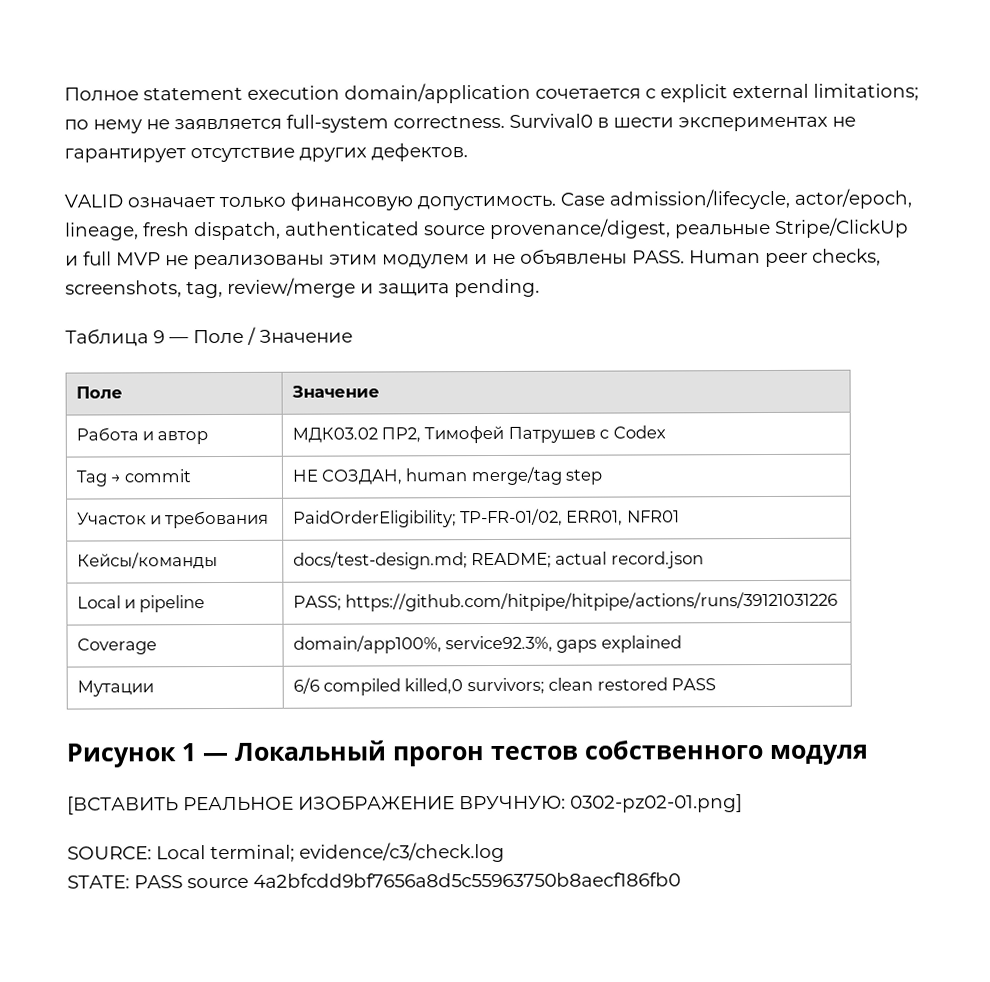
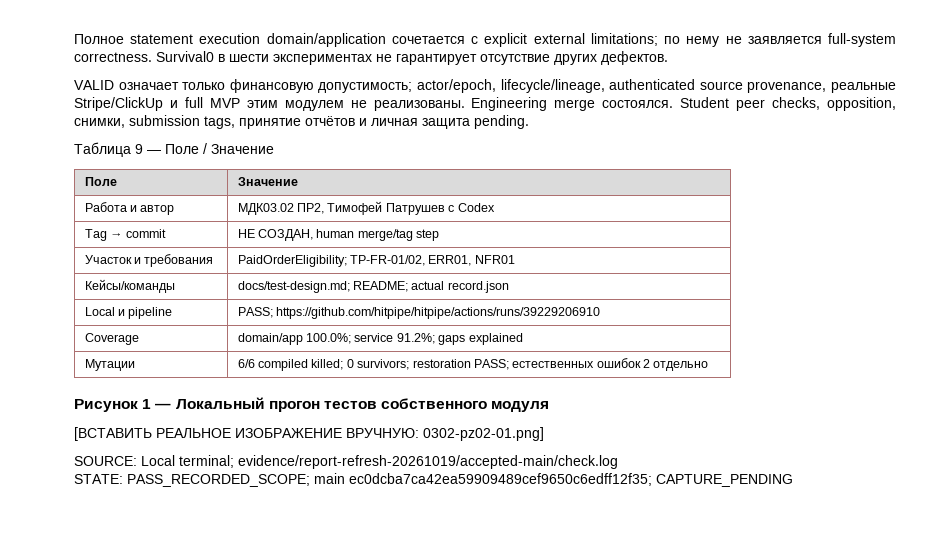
[417,188,912,211] [65,221,281,241] допустимость. Case admission/lifecycle, actor/epoch, lineage, fresh dispatch, -> [318,79,605,93] допустимость; actor/epoch, lifecycle/lineage,
[490,218,671,240] provenance/digest, -> [747,81,827,93] provenance,
[165,248,881,270] [65,277,374,299] не реализованы этим модулем и не объявлены PASS. Human peer checks, screenshots, tag, review/merge и -> [246,97,897,111] [74,115,418,129] этим модулем не реализованы. Engineering merge состоялся. Student peer checks, opposition, снимки, submission tags, принятие отчётов и личная
[344,591,838,612] https://github.com/hitpipe/hitpipe/actions/runs/39121031226 -> [276,307,601,319] https://github.com/hitpipe/hitpipe/actions/runs/39229206910
[292,635,553,654] domain/app100%, service92.3%, -> [237,333,435,345] domain/app 100.0%; service 91.2%;
[404,677,717,695] killed,0 survivors; clean restored PASS -> [311,358,709,371] killed; 0 survivors; restoration PASS; естественных ошибок 2 отдельно
[299,841,505,863] evidence/c3/check.log -> [238,455,618,469] evidence/report-refresh-20261019/accepted-main/check.log
[134,872,681,889] PASS source 4a2bfcdd9bf7656a8d5c55963750b8aecf186fb0 -> [127,473,793,487] PASS_RECORDED_SCOPE; main ec0dcba7ca42ea59909489cef9650c6edff12f35; CAPTURE_PENDING

